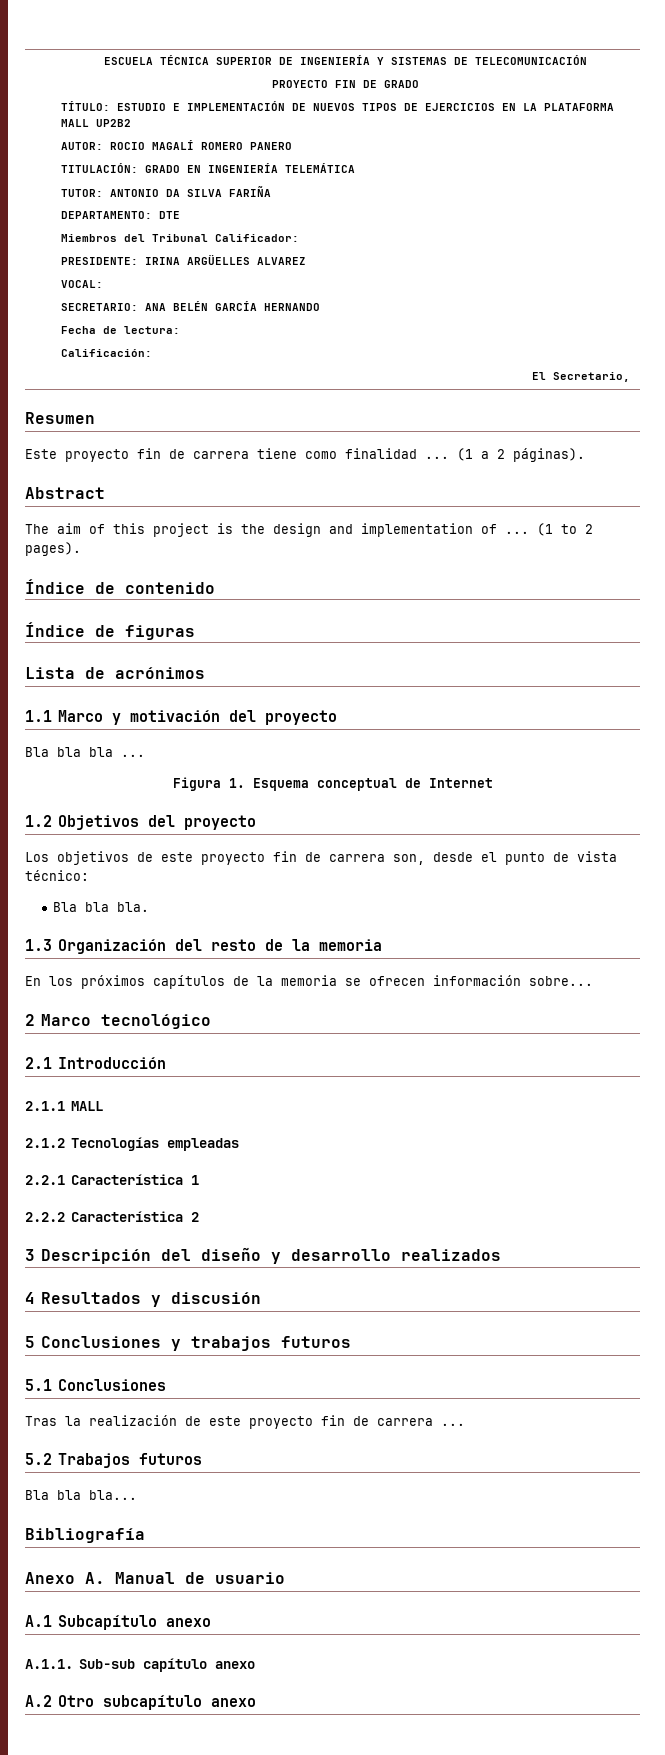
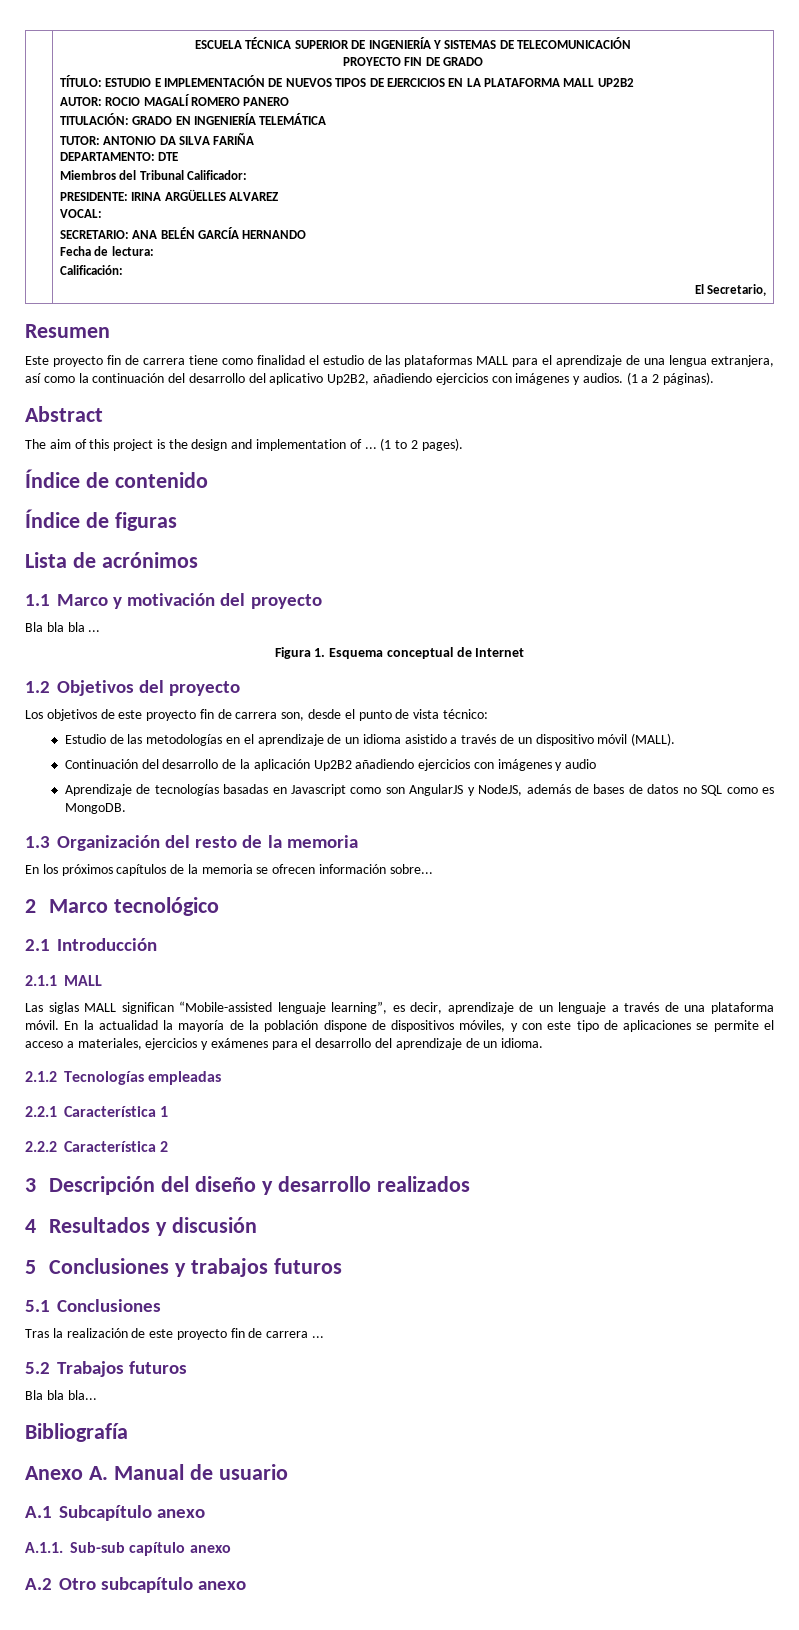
[425,456,449,459] ... -> [308,355,775,367] [25,373,623,385] el estudio de las plataformas MALL para el aprendizaje de una lengua extranjera, así como la continuación del desarrollo del aplicativo Up2B2, añadiendo ejercicios con imágenes y audios.
[53,902,150,912] Bla bla bla. -> [64,733,676,746] [64,759,597,771] [64,784,775,796] [64,803,126,814] Estudio de las metodologías en el aprendizaje de un idioma asistido a través de un dispositivo móvil (MALL). // Continuación del desarrollo de la aplicación Up2B2 añadiendo ejercicios con imágenes y audio // Aprendizaje de tecnologías basadas en Javascript como son AngularJS y NodeJS, además de bases de datos no SQL como es MongoDB.
(104, 1106) none -> [25,1001,774,1014] [25,1020,775,1032] [25,1038,544,1050] // Las siglas MALL significan “Mobile-assisted lenguaje learning”, es decir, aprendizaje de un lenguaje a través de una plataforma móvil. En la actualidad la mayoría de la población dispone de dispositivos móviles, y con este tipo de aplicaciones se permite el acceso a materiales, ejercicios y exámenes para el desarrollo del aprendizaje de un idioma.

